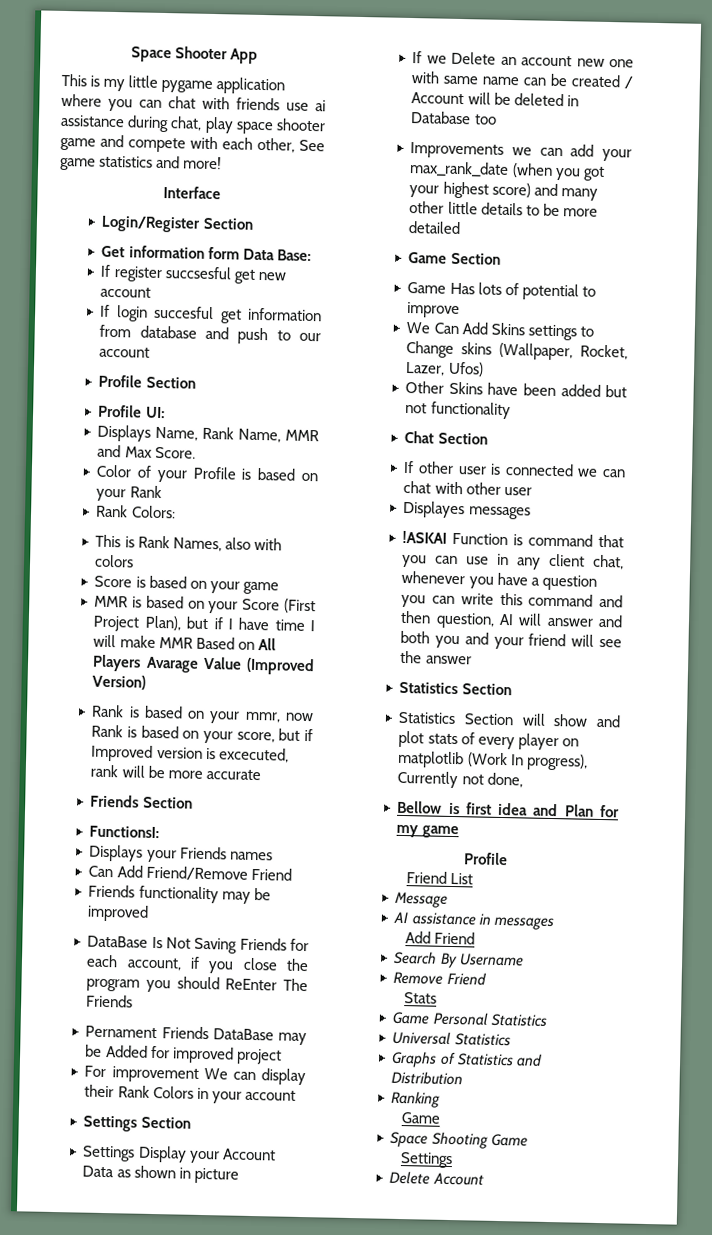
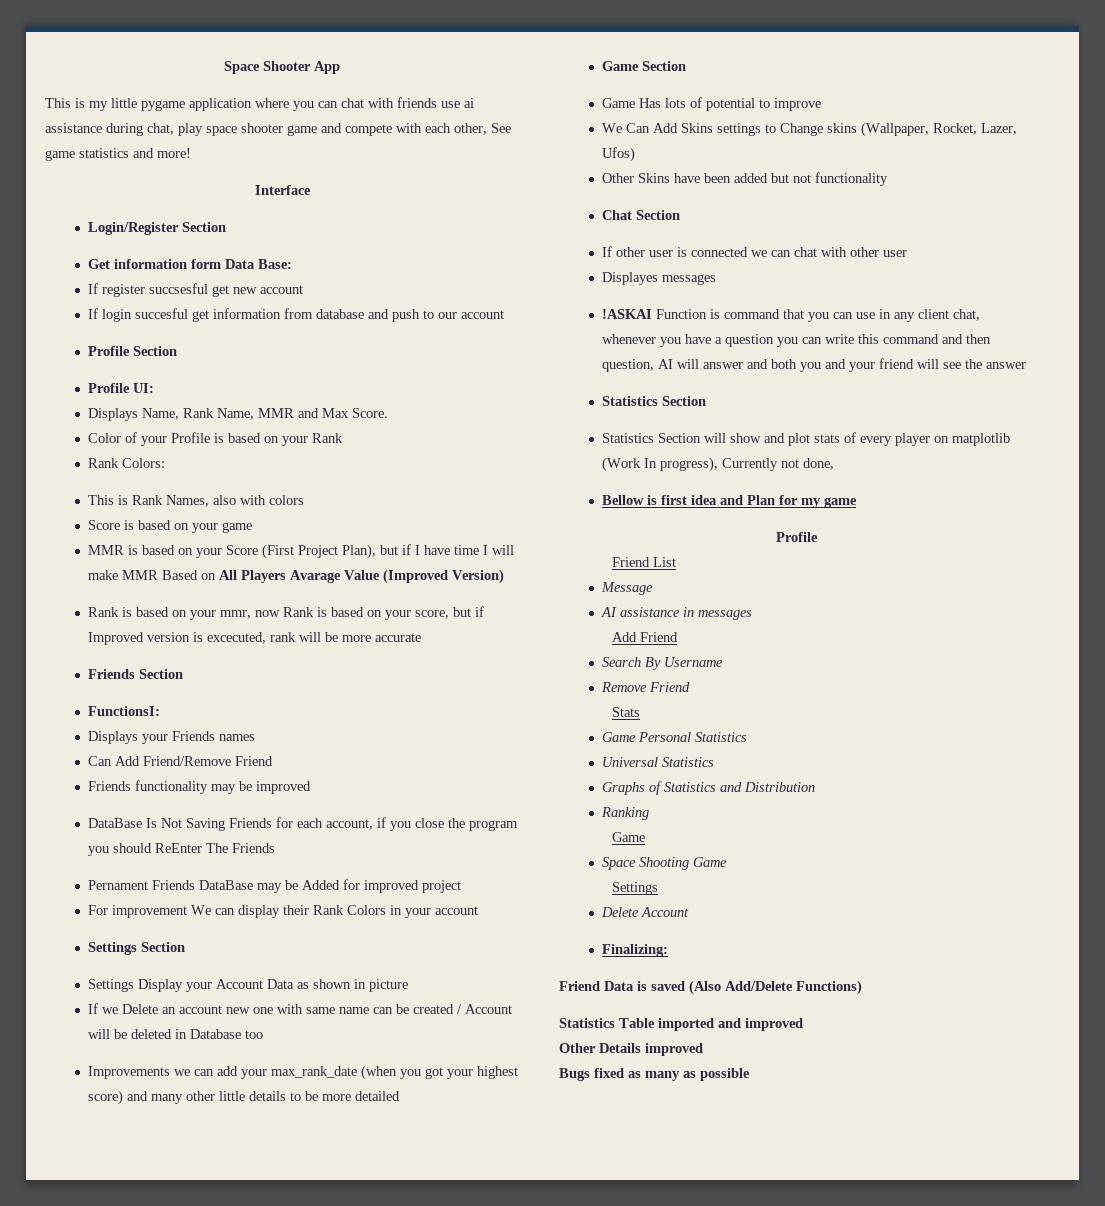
(484, 1179) none -> [601,944,668,957] [559,980,862,995] [559,1018,803,1031] [559,1043,703,1056] [559,1068,750,1081] // Finalizing: // Friend Data is saved (Also Add/Delete Functions) // Statistics Table imported and improved // Other Details improved // Bugs fixed as many as possible

